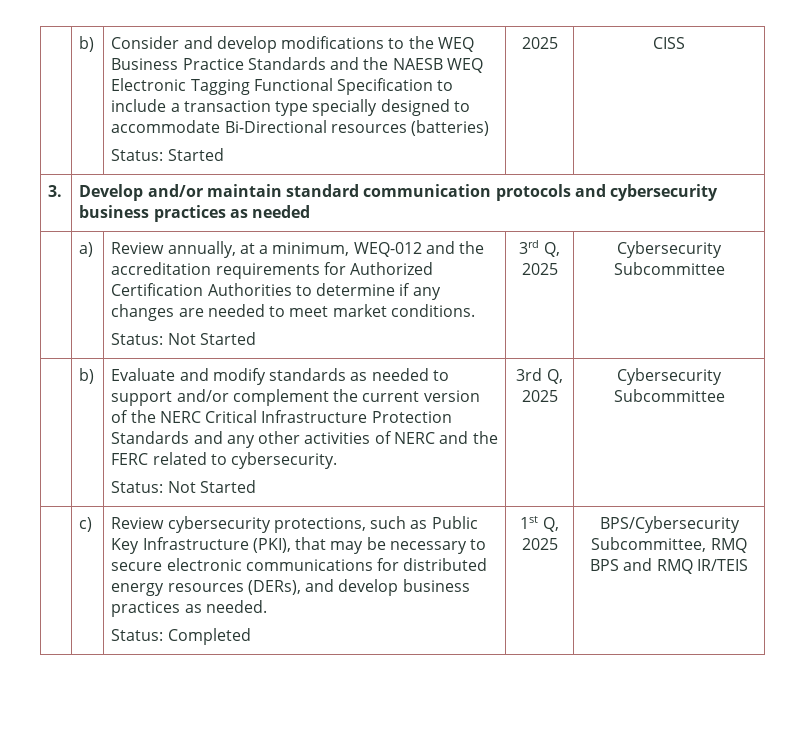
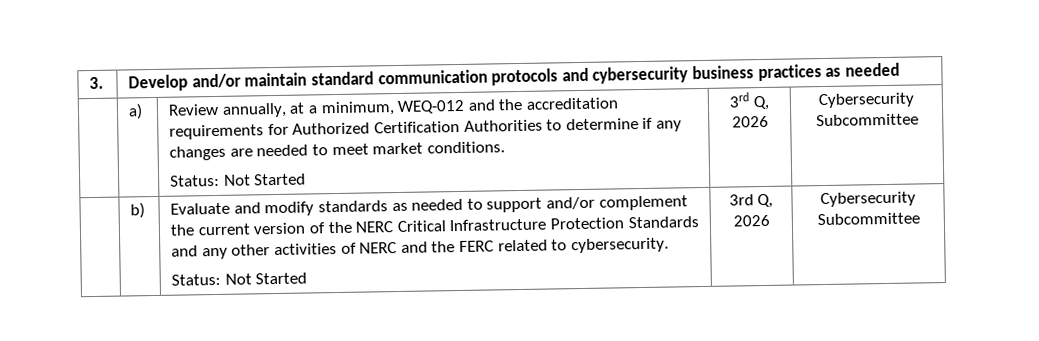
[79,36,95,52] [111,36,475,53] [111,57,484,73] [111,78,454,95] [111,99,471,116] [111,120,490,136] [111,148,224,161] [521,37,558,49] [653,37,685,49] | b) | Consider and develop modifications to the WEQ Business Practice Standards and the NAESB WEQ Electronic Tagging Functional Specification to include a transaction type specially designed to accommodate Bi-Directional resources (batteries) // Status: Started | 2025 | CISS // -> (89, 83) none
[521,263,558,275] 2025 -> [731,115,769,128] 2026
[521,390,558,402] [617,368,722,385] [613,389,725,402] [79,517,93,532] [111,516,478,533] [111,537,487,554] [111,558,488,571] [111,579,470,596] [111,600,267,617] [111,628,251,645] [520,516,559,532] [521,538,558,550] [599,516,740,533] [591,537,747,553] [590,558,748,574] 2025 | Cybersecurity Subcommittee // | c) | Review cybersecurity protections, such as Public Key Infrastructure (PKI), that may be necessary to secure electronic communications for distributed energy resources (DERs), and develop business practices as needed. // Status: Completed | 1st Q, 2025 | BPS/Cybersecurity Subcommittee, RMQ BPS and RMQ IR/TEIS -> [732,214,770,227] [820,191,916,208] [816,212,920,226] 2026 | Cybersecurity Subcommittee

